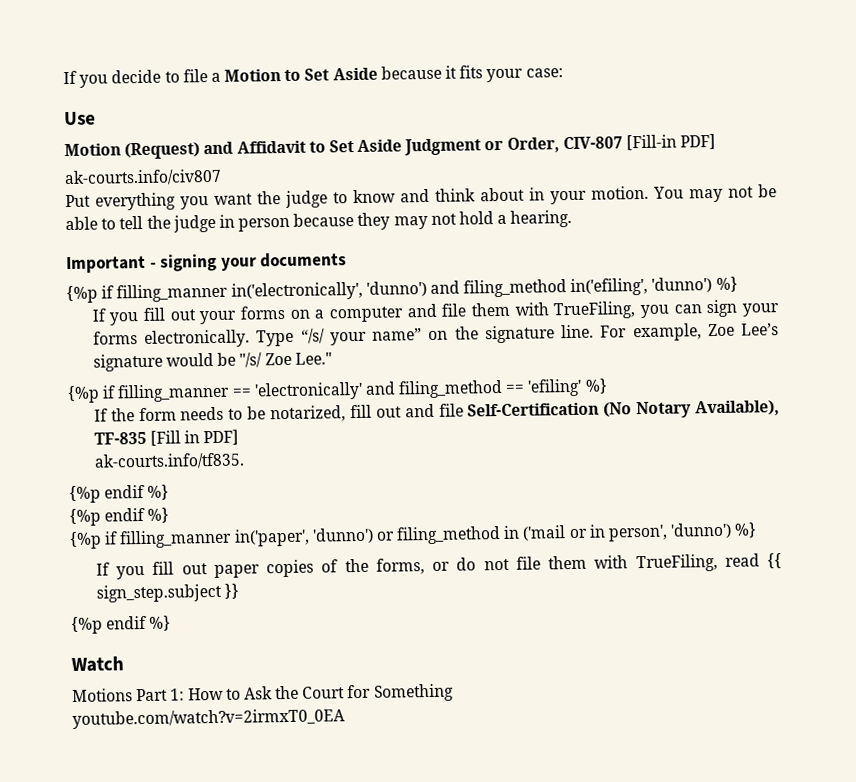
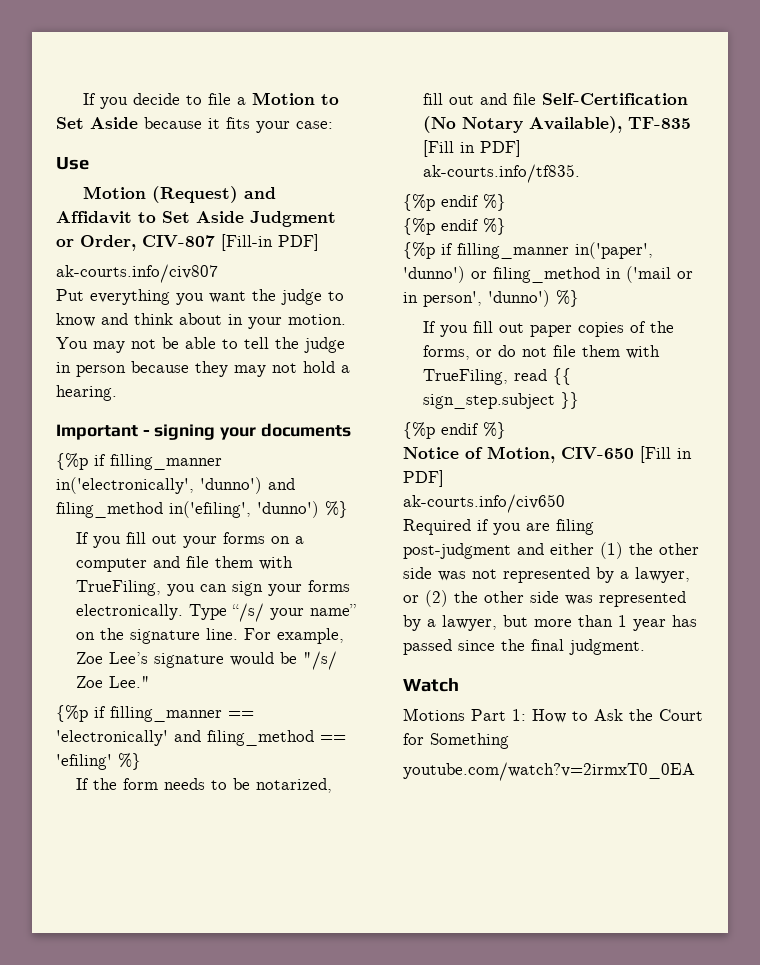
(172, 623) none -> [403,446,692,463] [403,470,444,487] [403,494,565,513] [403,519,594,535] [403,542,699,559] [403,567,690,583] [403,590,686,607] [403,615,697,631] [403,639,645,655] // Notice of Motion, CIV-650 [Fill in PDF] // ak-courts.info/civ650 // Required if you are filing post-judgment and either (1) the other side was not represented by a lawyer, or (2) the other side was represented by a lawyer, but more than 1 year has passed since the final judgment.

